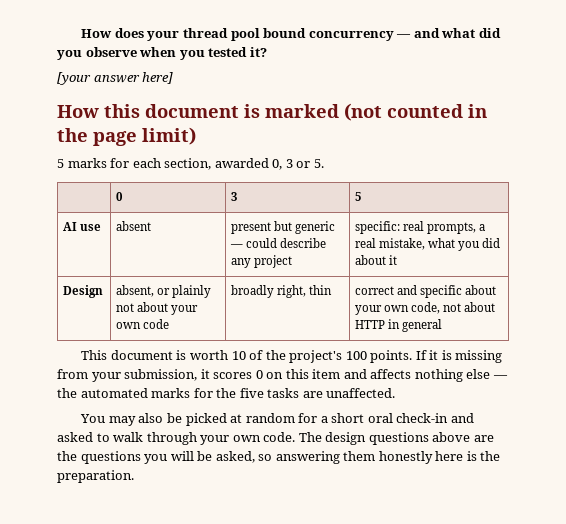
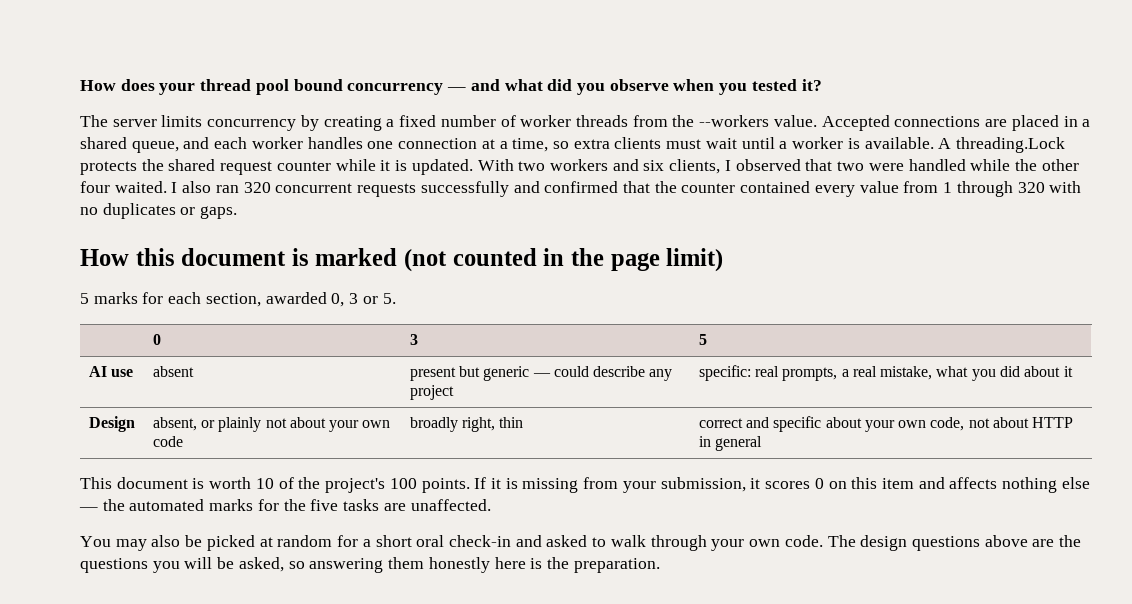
[57,72,174,85] [your answer here] -> [80,115,1091,131] [80,137,1065,153] [80,159,1079,175] [80,181,1082,197] [80,203,238,219] The server limits concurrency by creating a fixed number of worker threads from the --workers value. Accepted connections are placed in a shared queue, and each worker handles one connection at a time, so extra clients must wait until a worker is available. A threading.Lock protects the shared request counter while it is updated. With two workers and six clients, I observed that two were handled while the other four waited. I also ran 320 concurrent requests successfully and confirmed that the counter contained every value from 1 through 320 with no duplicates or gaps.

